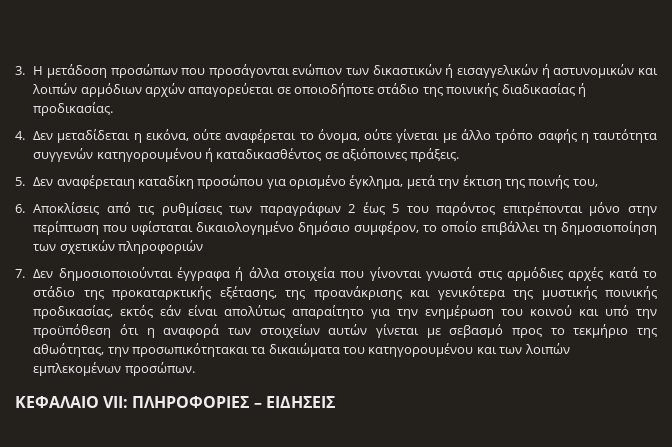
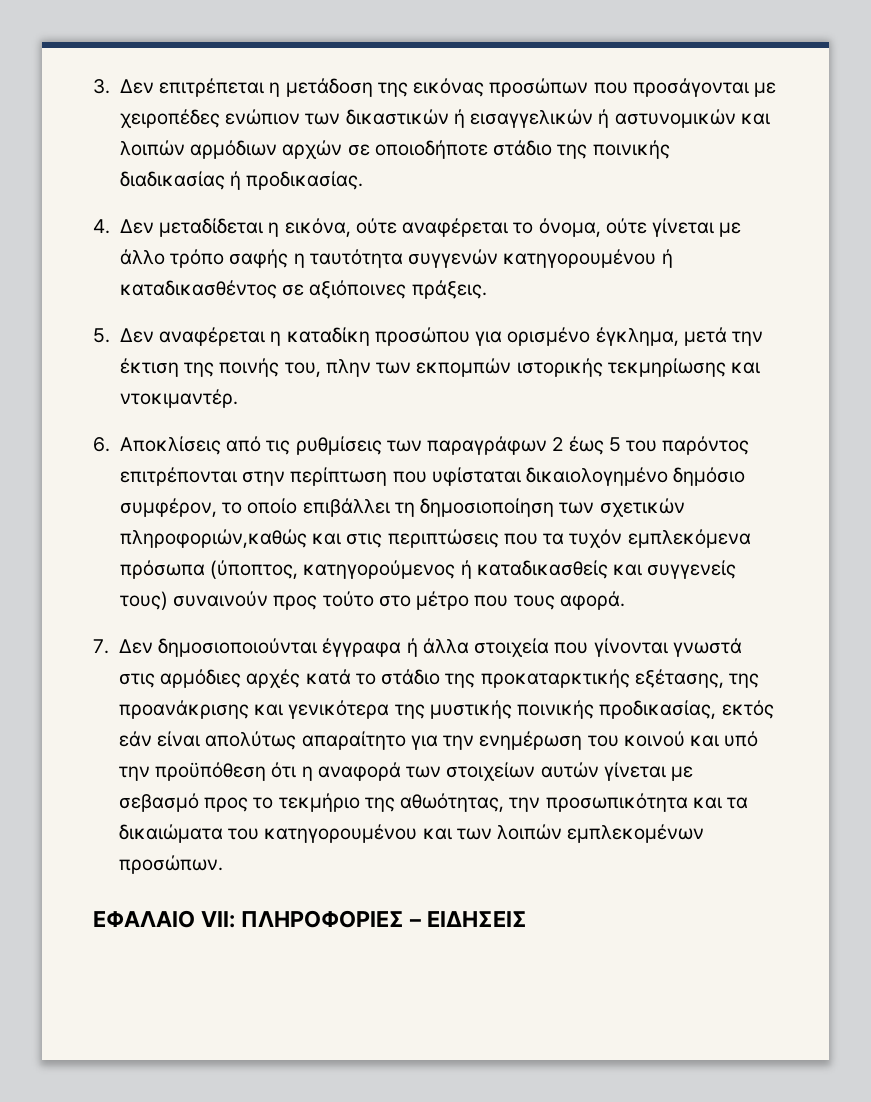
[33,64,107,78] Η μετάδοση -> [119,78,485,97] Δεν επιτρέπεται η μετάδοση της εικόνας
(290, 71) none -> [754,82,777,97] [119,109,220,128] με χειροπέδες
[188,83,275,97] απαγορεύεται -> (343, 149) none
[56,175,135,189] αναφέρεταιη -> [159,327,282,346] αναφέρεται η
(598, 183) none -> [325,358,761,377] [119,389,238,408] πλην των εκπομπών ιστορικής τεκμηρίωσης και ντοκιμαντέρ.
[589,202,621,216] μόνο -> (237, 476) none
[117,240,203,254] πληροφοριών -> [119,529,751,548] [119,560,737,579] [119,591,625,610] πληροφοριών,καθώς και στις περιπτώσεις που τα τυχόν εμπλεκόμενα πρόσωπα (ύποπτος, κατηγορούμενος ή καταδικασθείς και συγγενείς τους) συναινούν προς τούτο στο μέτρο που τους αφορά.
[131,343,249,357] προσωπικότητακαι -> [545,793,722,812] προσωπικότητα και
[15,396,99,408] ΚΕΦΑΛΑΙΟ -> [93,910,195,928] ΕΦΑΛΑΙΟ

